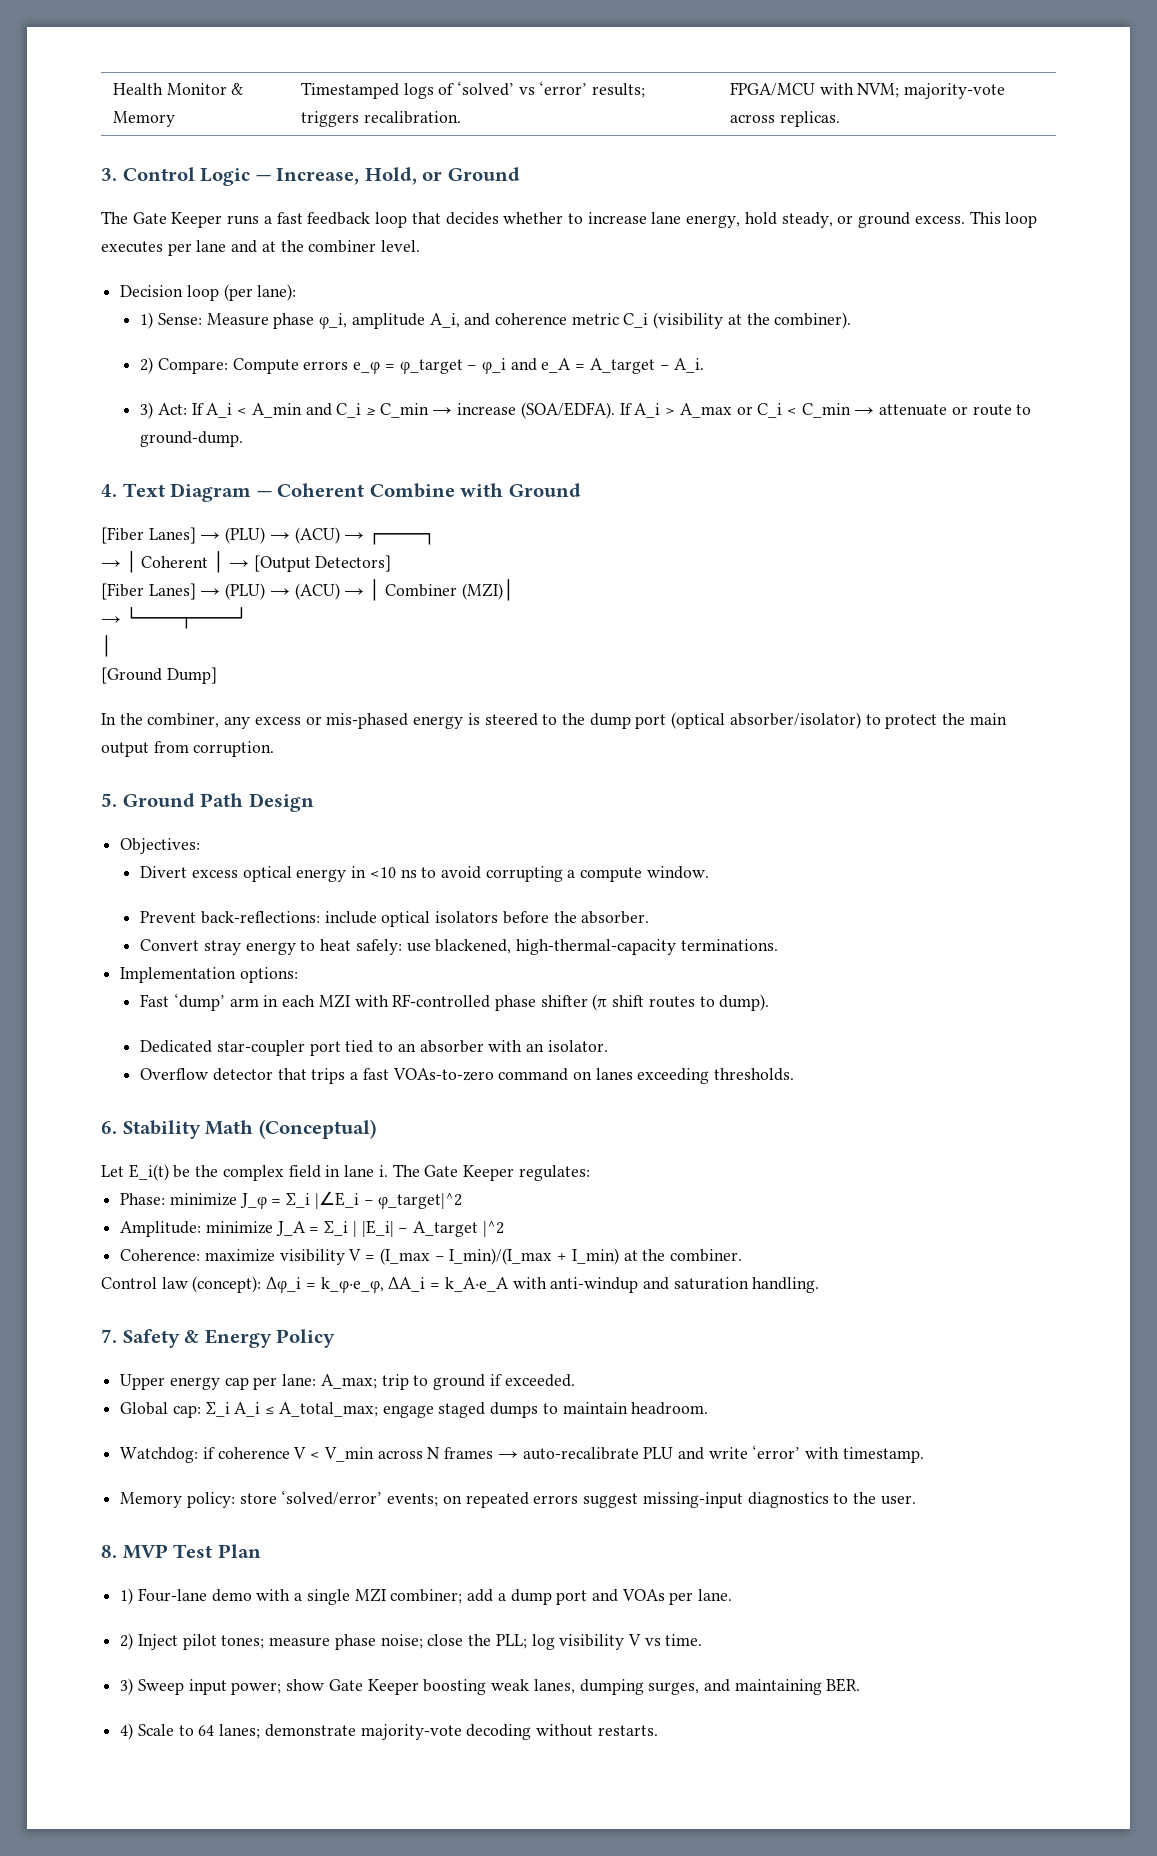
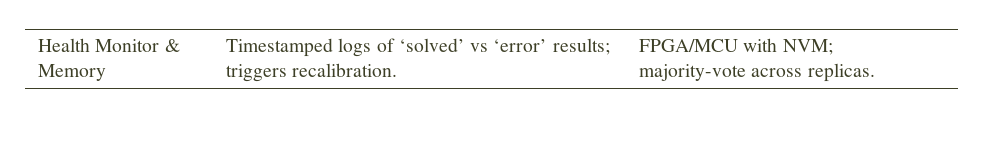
[101,167,520,186] [101,211,1038,228] [101,240,421,256] [120,284,297,301] [140,312,852,329] [140,357,705,374] [140,402,1032,419] [140,431,244,447] [101,483,581,502] [101,527,436,545] [101,551,392,573] [101,579,514,601] [101,607,247,629] [101,635,112,657] [101,667,217,684] [101,712,1007,729] [101,741,275,757] [101,793,314,812] [120,838,201,854] [140,866,709,882] [140,911,650,927] [140,939,778,955] [120,967,298,983] [140,993,770,1011] [140,1040,608,1056] [140,1068,795,1084] [101,1119,376,1139] [101,1164,590,1181] [120,1191,463,1209] [120,1220,504,1237] [120,1248,742,1265] [101,1276,820,1293] [101,1329,336,1348] [120,1374,575,1390] [120,1402,709,1418] [120,1445,924,1463] [120,1490,916,1508] [101,1544,261,1559] [120,1588,733,1605] [120,1633,703,1650] [120,1678,861,1695] [120,1723,658,1740] // 3. Control Logic — Increase, Hold, or Ground // The Gate Keeper runs a fast feedback loop that decides whether to increase lane energy, hold steady, or ground excess. This loop executes per lane and at the combiner level. // Decision loop (per lane): // 1) Sense: Measure phase φ_i, amplitude A_i, and coherence metric C_i (visibility at the combiner). // 2) Compare: Compute errors e_φ = φ_target − φ_i and e_A = A_target − A_i. // 3) Act: If A_i < A_min and C_i ≥ C_min → increase (SOA/EDFA). If A_i > A_max or C_i < C_min → attenuate or route to ground-dump. // 4. Text Diagram — Coherent Combine with Ground // [Fiber Lanes] → (PLU) → (ACU) → ┌────┐ // → │ Coherent │ → [Output Detectors] // [Fiber Lanes] → (PLU) → (ACU) → │ Combiner (MZI)│ // → └────┬────┘ // │ // [Ground Dump] // In the combiner, any excess or mis-phased energy is steered to the dump port (optical absorber/isolator) to protect the main output from corruption. // 5. Ground Path Design // Objectives: // Divert excess optical energy in <10 ns to avoid corrupting a compute window. // Prevent back-reflections: include optical isolators before the absorber. // Convert stray energy to heat safely: use blackened, high-thermal-capacity terminations. // Implementation options: // Fast ‘dump’ arm in each MZI with RF-controlled phase shifter (π shift routes to dump). // Dedicated star-coupler port tied to an absorber with an isolator. // Overflow detector that trips a fast VOAs-to-zero command on lanes exceeding thresholds. // 6. Stability Math (Conceptual) // Let E_i(t) be the complex field in lane i. The Gate Keeper regulates: // Phase: minimize J_φ = Σ_i |∠E_i − φ_target|^2 // Amplitude: minimize J_A = Σ_i | |E_i| − A_target |^2 // Coherence: maximize visibility V = (I_max − I_min)/(I_max + I_min) at the combiner. // Control law (concept): Δφ_i = k_φ·e_φ, ΔA_i = k_A·e_A with anti-windup and saturation handling. // 7. Safety & Energy Policy // Upper energy cap per lane: A_max; trip to ground if exceeded. // Global cap: Σ_i A_i ≤ A_total_max; engage staged dumps to maintain headroom. // Watchdog: if coherence V < V_min across N frames → auto-recalibrate PLU and write ‘error’ with timestamp. // Memory policy: store ‘solved/error’ events; on repeated errors suggest missing-input diagnostics to the user. // 8. MVP Test Plan // 1) Four-lane demo with a single MZI combiner; add a dump port and VOAs per lane. // 2) Inject pilot tones; measure phase noise; close the PLL; log visibility V vs time. // 3) Sweep input power; show Gate Keeper boosting weak lanes, dumping surges, and maintaining BER. // 4) Scale to 64 lanes; demonstrate majority-vote decoding without restarts. -> (875, 72) none

